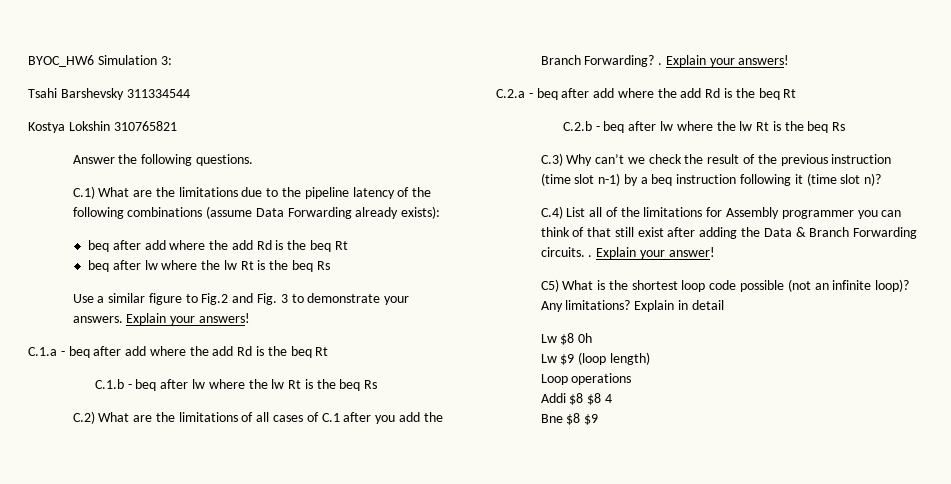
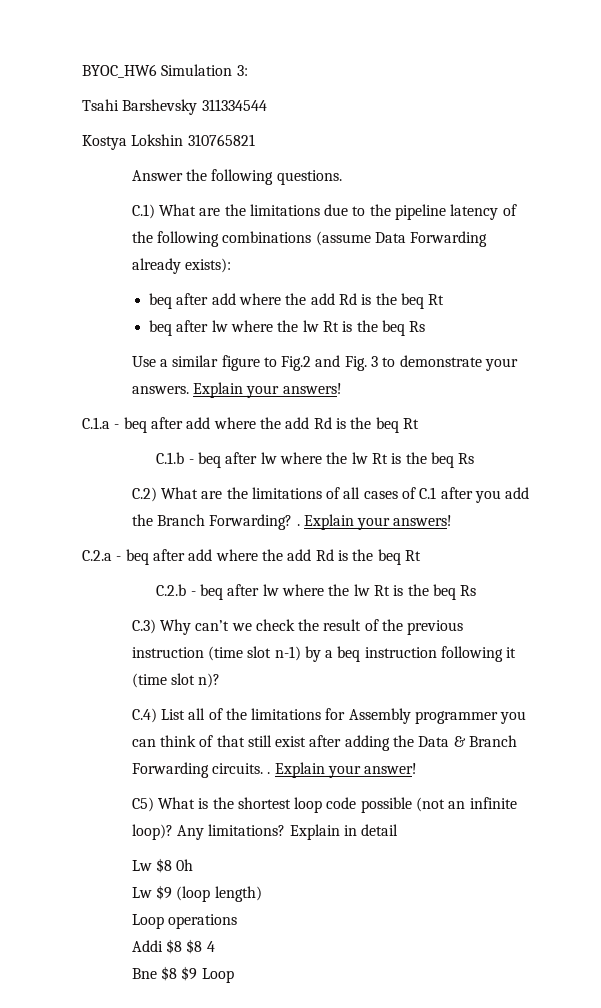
(599, 419) none -> [201,968,234,983] Loop

